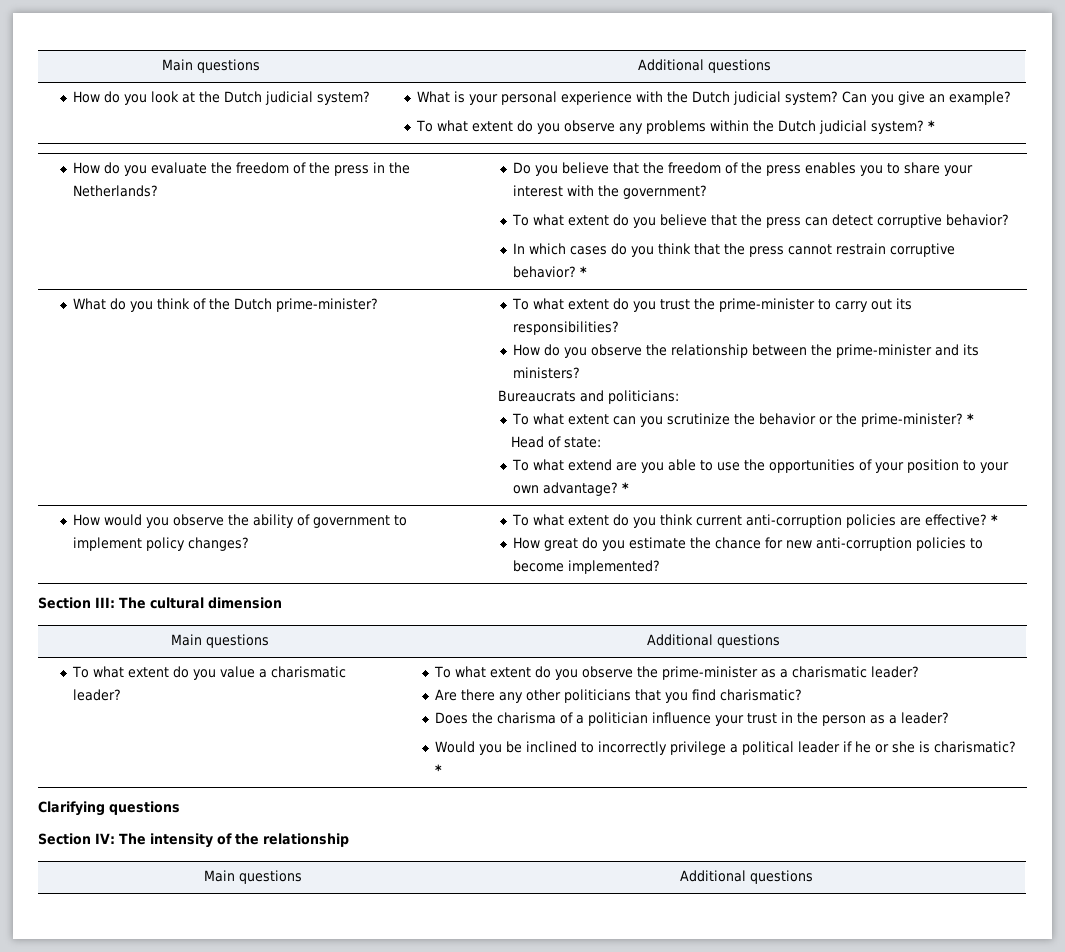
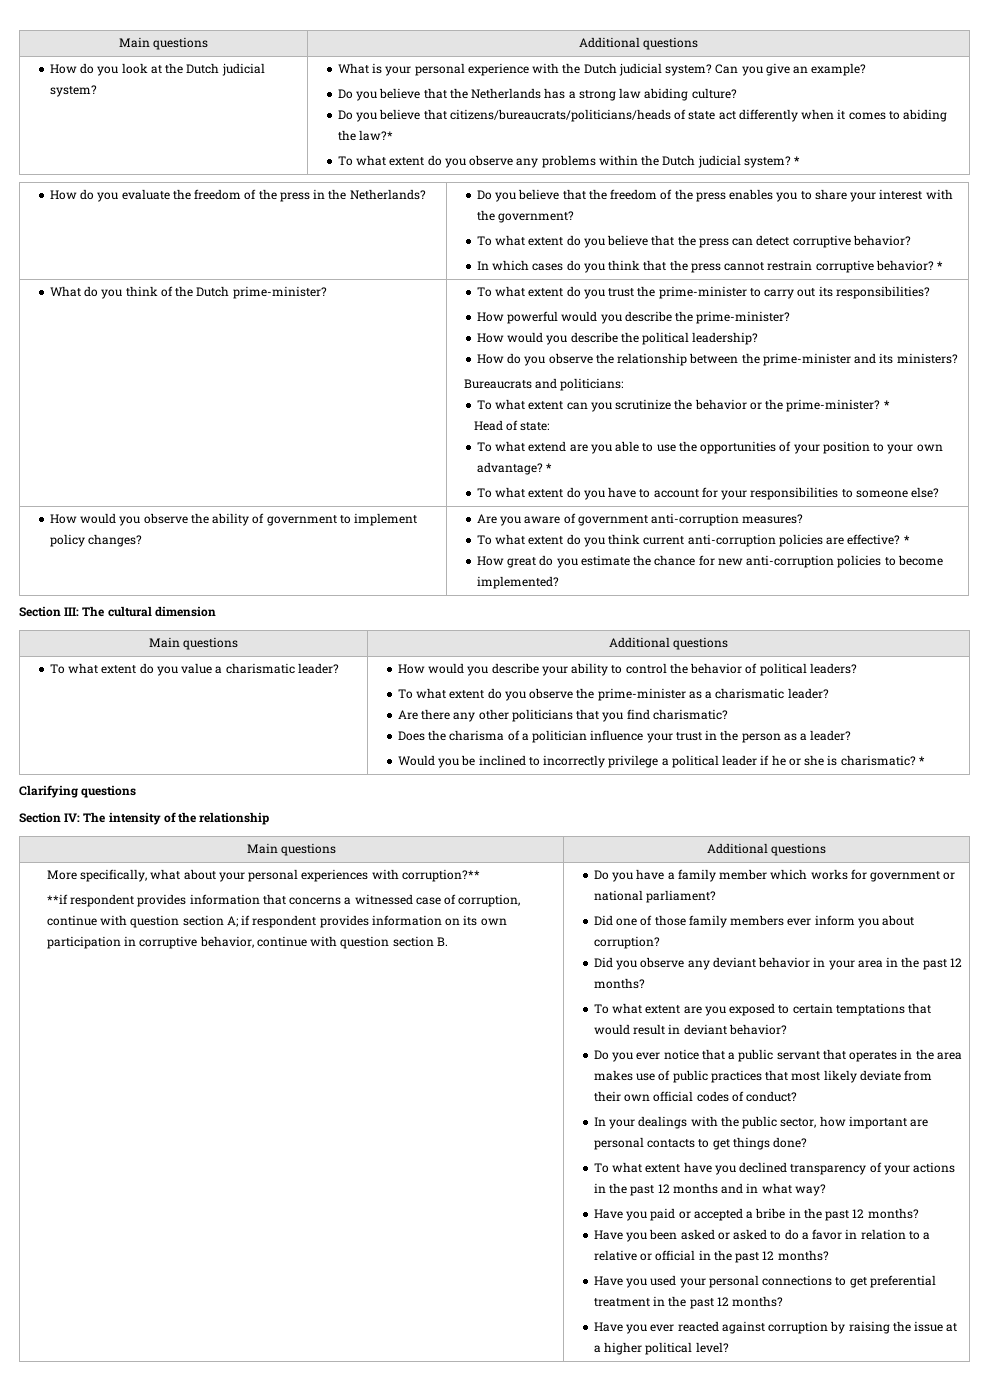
(1011, 98) none -> [337,88,737,101] [337,109,948,122] [337,130,394,141] // Do you believe that the Netherlands has a strong law abiding culture? // Do you believe that citizens/bureaucrats/politicians/heads of state act differently when it comes to abiding the law?*
(619, 328) none -> [476,311,791,324] [476,332,759,345] // How powerful would you describe the prime-minister? // How would you describe the political leadership?
(629, 487) none -> [476,487,940,500] // To what extent do you have to account for your responsibilities to someone else?
(249, 544) none -> [476,513,804,526] Are you aware of government anti-corruption measures? //
(121, 695) none -> [397,663,857,676] How would you describe your ability to control the behavior of political leaders? //
(813, 877) none -> [46,869,480,882] [46,894,521,907] [46,915,507,928] [46,936,448,949] [593,869,956,882] [593,890,717,903] [593,915,915,928] [593,936,660,949] [593,957,962,970] [593,978,645,989] [593,1003,932,1016] [593,1024,787,1035] [593,1049,962,1062] [593,1070,933,1083] [593,1091,798,1102] [593,1116,929,1129] [593,1137,808,1150] [593,1162,956,1175] [593,1183,826,1196] [593,1208,919,1221] [593,1229,931,1242] [593,1250,829,1263] [593,1275,936,1288] [593,1296,784,1309] [593,1321,958,1334] [593,1342,729,1355] // More specifically, what about your personal experiences with corruption?** // **if respondent provides information that concerns a witnessed case of corruption, continue with question section A; if respondent provides information on its own participation in corruptive behavior, continue with question section B. | Do you have a family member which works for government or national parliament? // Did one of those family members ever inform you about corruption? // Did you observe any deviant behavior in your area in the past 12 months? // To what extent are you exposed to certain temptations that would result in deviant behavior? // Do you ever notice that a public servant that operates in the area makes use of public practices that most likely deviate from their own official codes of conduct? // In your dealings with the public sector, how important are personal contacts to get things done? // To what extent have you declined transparency of your actions in the past 12 months and in what way? // Have you paid or accepted a bribe in the past 12 months? // Have you been asked or asked to do a favor in relation to a relative or official in the past 12 months? // Have you used your personal connections to get preferential treatment in the past 12 months? // Have you ever reacted against corruption by raising the issue at a higher political level?

